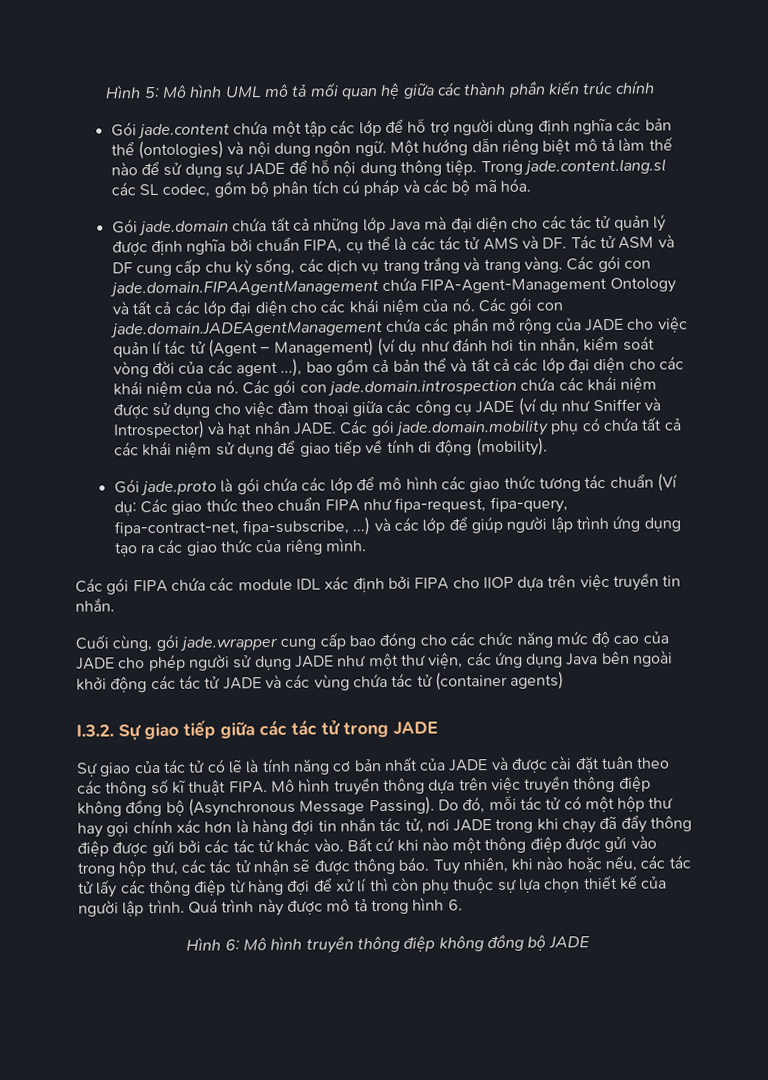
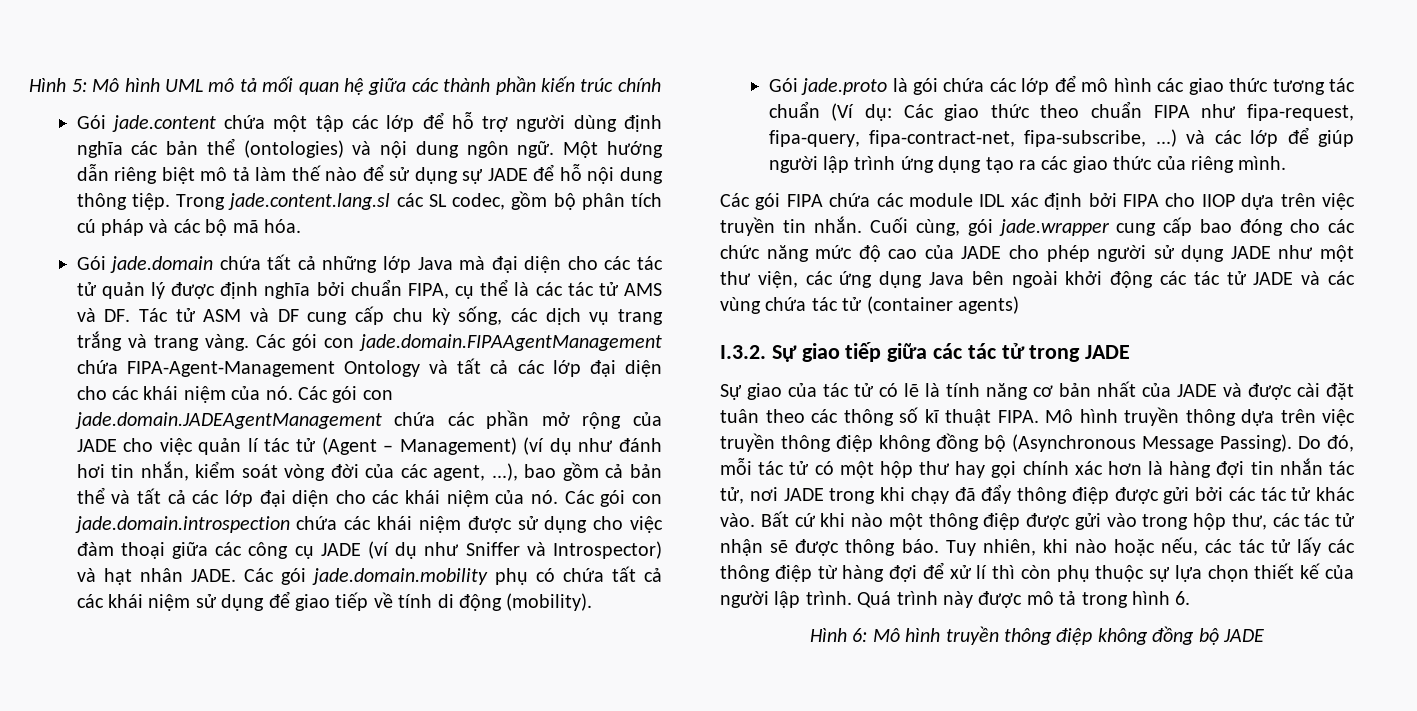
[236,361,279,377] agent -> [433,465,486,481] agent,
(115, 604) // -> (862, 224) none

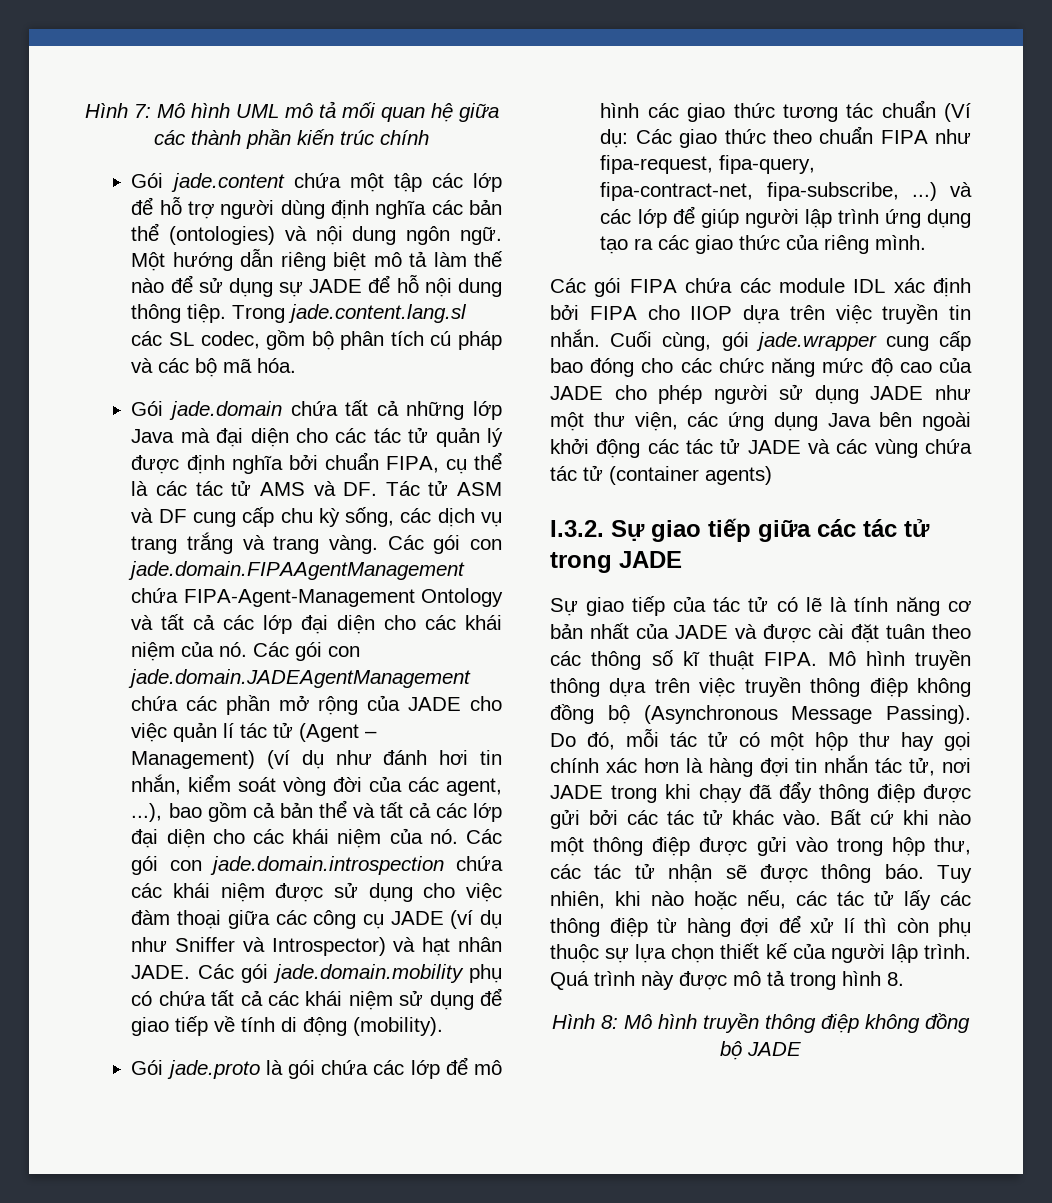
[29,78,87,92] Hình 5: -> [84,103,151,118] Hình 7:
(782, 391) none -> [632,596,666,616] tiếp
[1175,591,1191,605] [810,628,868,642] 6. // Hình 6: -> [887,972,904,986] [552,1014,618,1029] 8. // Hình 8:

